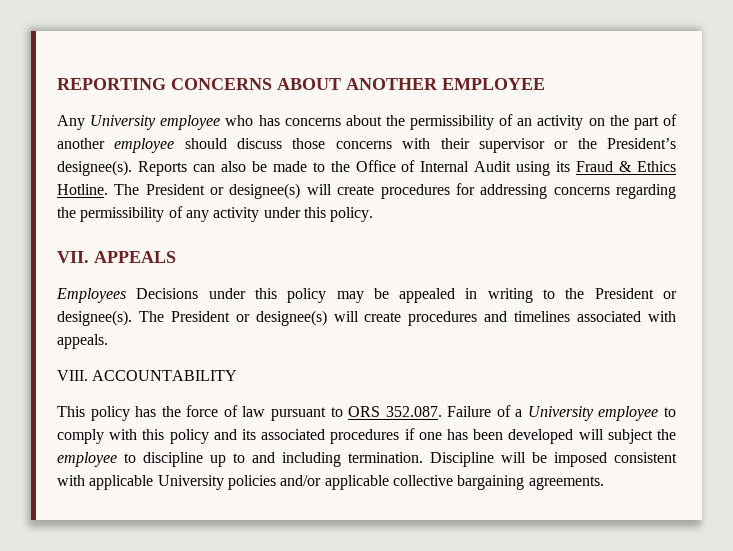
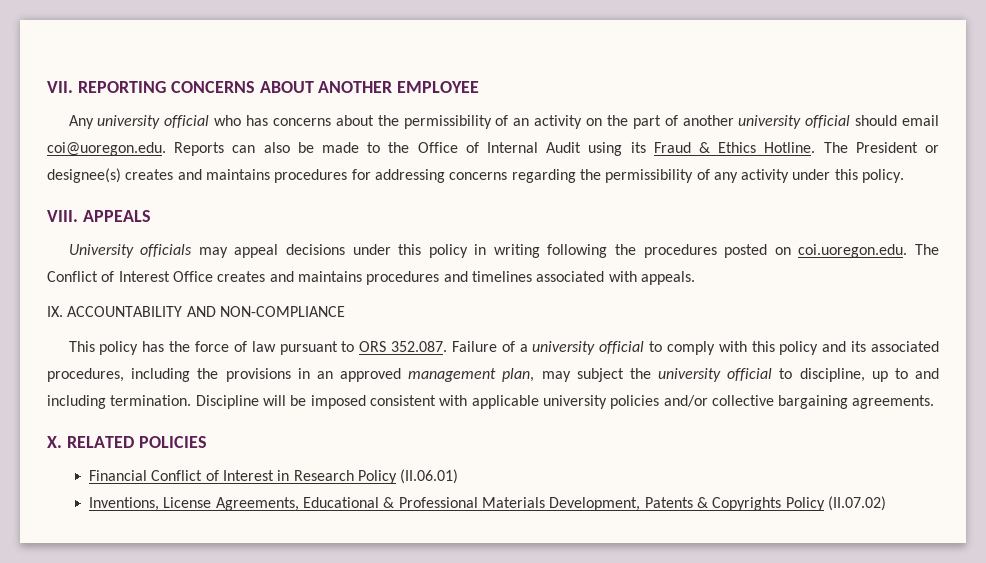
(57, 84) none -> [47,81,73,93] VII.
[90,115,221,130] University employee -> [97,115,210,129] university official
[114,138,677,153] [57,160,132,176] employee should discuss those concerns with their supervisor or the President’s designee(s). -> [738,115,940,129] [47,142,166,156] university official should email coi@uoregon.edu.
[306,184,375,195] will create -> [125,169,270,180] creates and maintains
[57,251,89,263] VII. -> [47,210,78,222] VIII.
[56,288,677,303] [57,310,402,326] Employees Decisions under this policy may be appealed in writing to the President or designee(s). The President or designee(s) will create -> [68,244,939,258] [47,271,362,282] University officials may appeal decisions under this policy in writing following the procedures posted on coi.uoregon.edu. The Conflict of Interest Office creates and maintains
[57,370,88,381] VIII. -> [47,306,63,317] IX.
(238, 375) none -> [186,306,345,317] AND NON-COMPLIANCE
[527,406,659,421] University employee -> [532,341,645,355] university official
[330,428,676,444] [57,452,203,467] procedures if one has been developed will subject the employee to discipline -> [47,368,865,382] procedures, including the provisions in an approved management plan, may subject the university official to discipline,
[157,475,224,490] University -> [542,395,607,409] university
[324,475,389,490] applicable -> (708, 401) none
(604, 483) none -> [47,436,207,448] [89,469,459,484] [89,496,886,511] // X. RELATED POLICIES // Financial Conflict of Interest in Research Policy (II.06.01) // Inventions, License Agreements, Educational & Professional Materials Development, Patents & Copyrights Policy (II.07.02)

